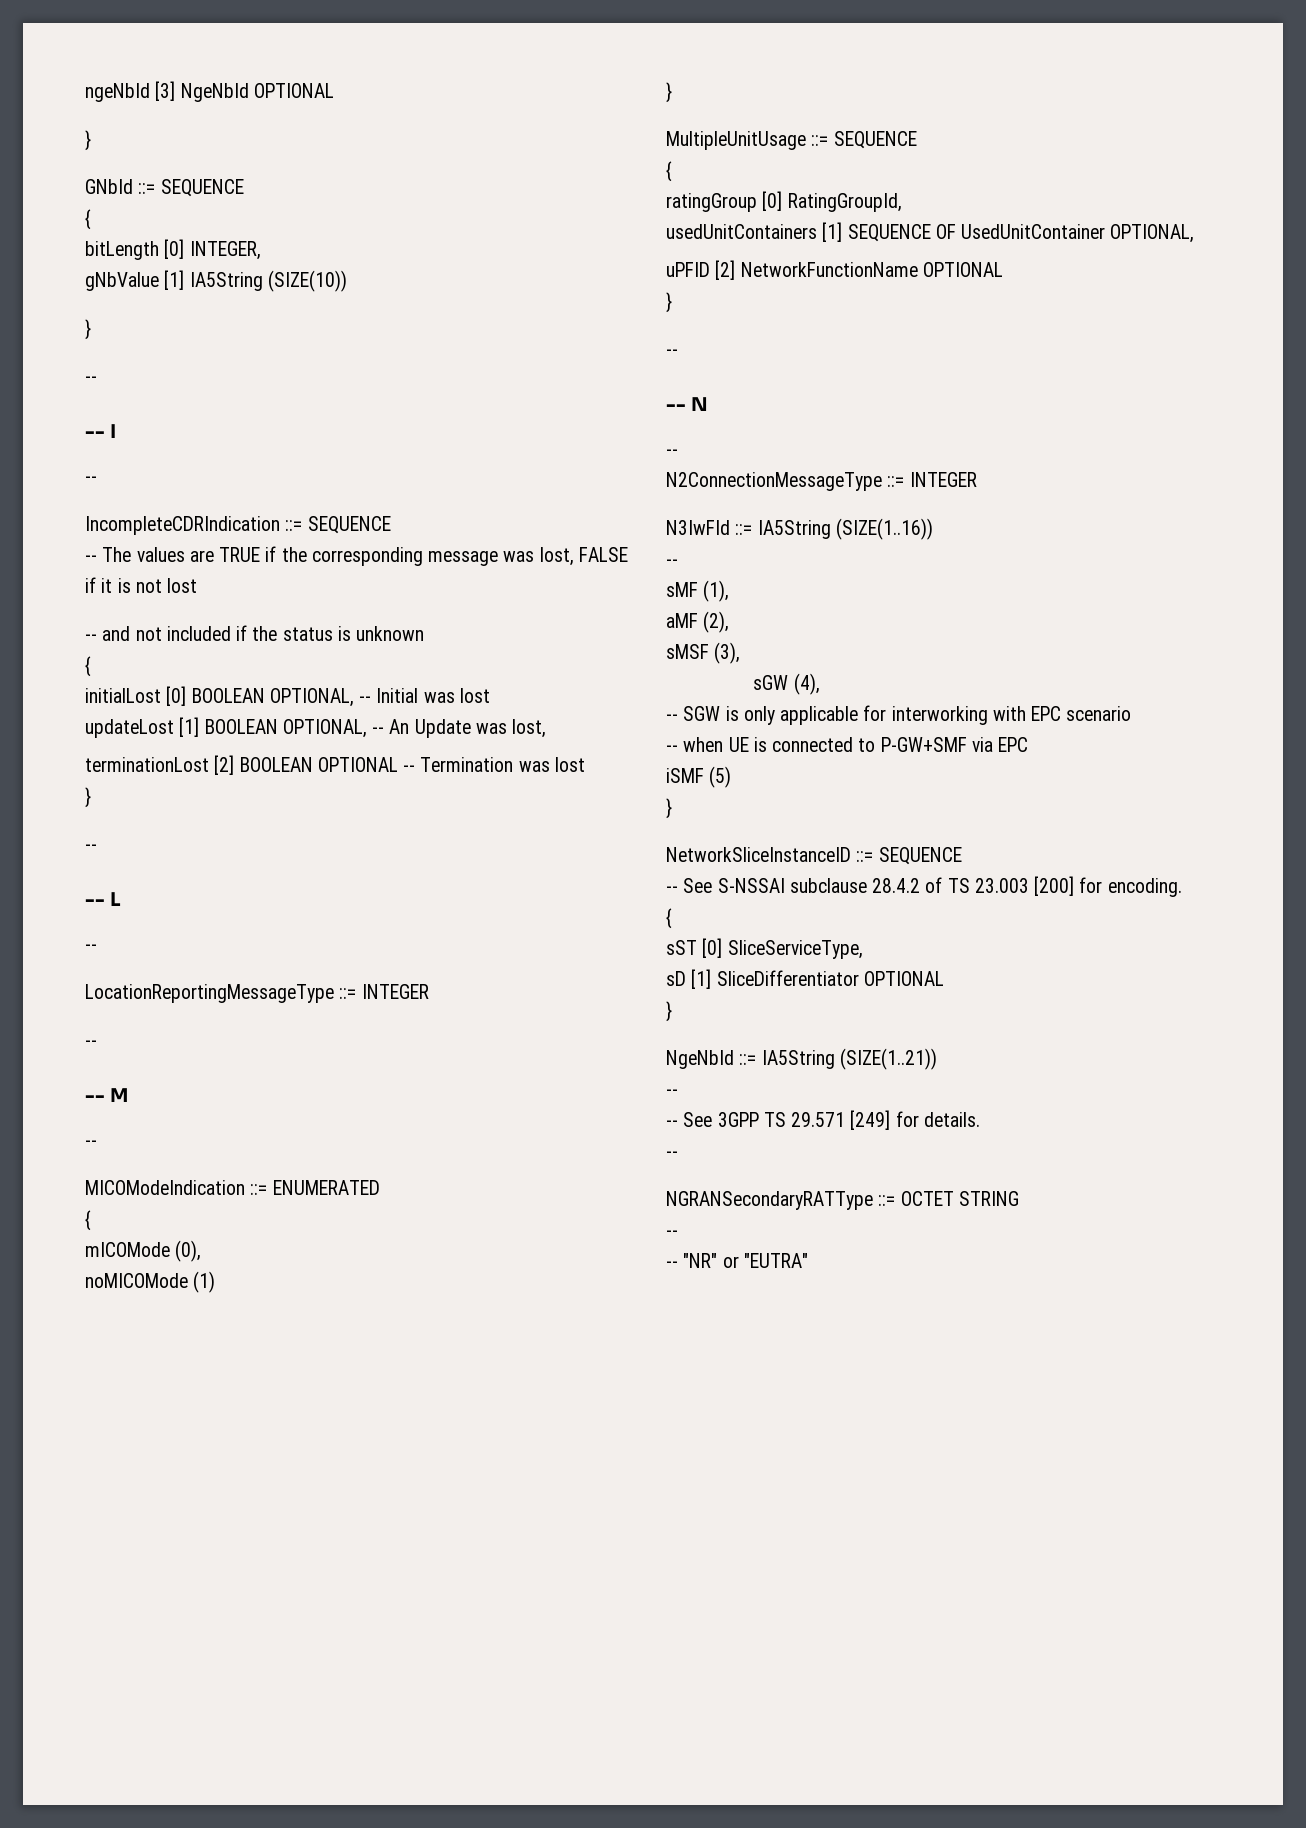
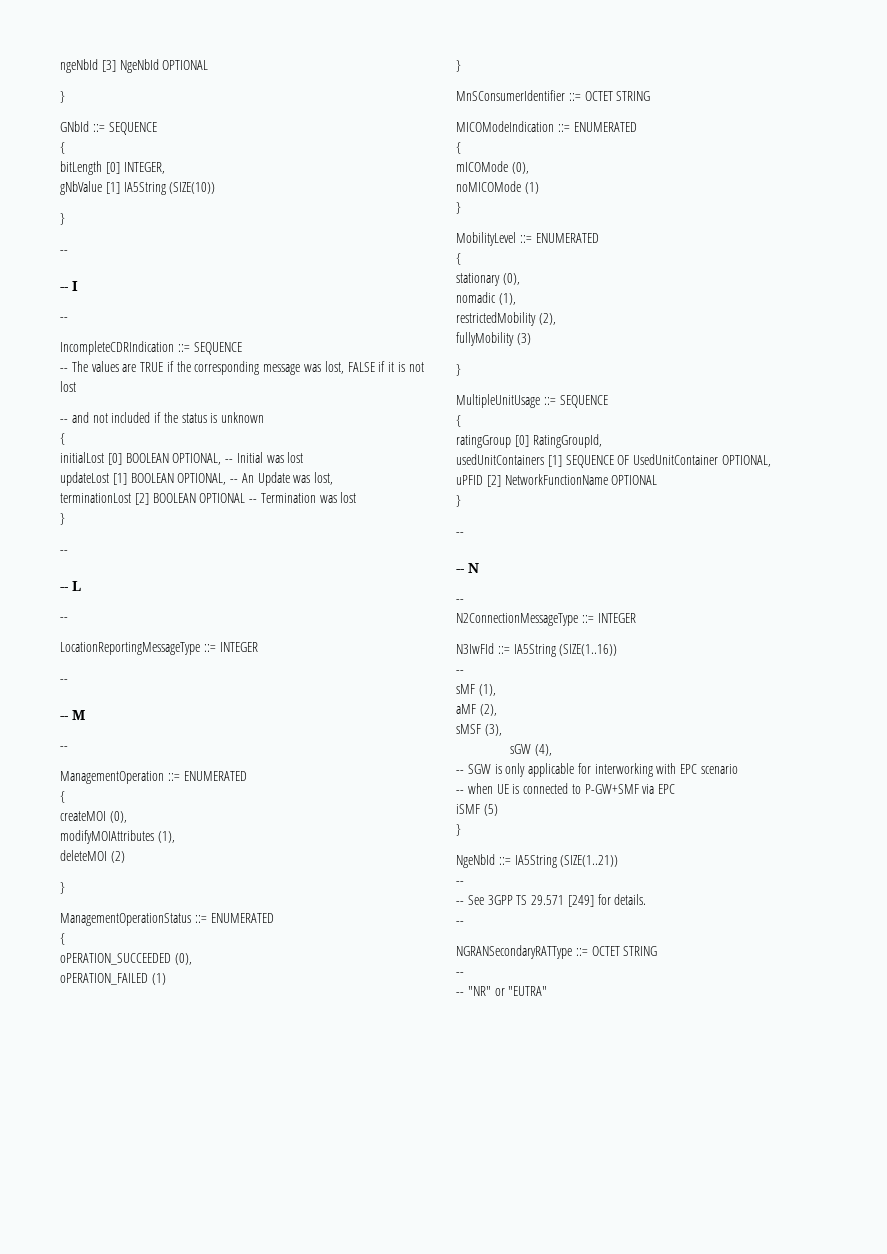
(97, 1143) none -> [60,771,247,784] [60,791,65,803] [60,811,127,823] [60,830,175,844] [60,850,125,863] [60,882,65,894] [60,913,274,926] [60,933,65,945] [60,953,192,965] [60,973,166,985] [456,60,461,72] [456,90,651,101] // ManagementOperation ::= ENUMERATED // { // createMOI (0), // modifyMOIAttributes (1), // deleteMOI (2) // } // ManagementOperationStatus ::= ENUMERATED // { // oPERATION_SUCCEEDED (0), // oPERATION_FAILED (1) // } // MnSConsumerIdentifier ::= OCTET STRING
(672, 92) none -> [456,232,599,246] [456,253,461,265] [456,273,520,286] [456,292,516,305] [456,312,556,326] [456,332,531,346] [456,364,461,376] // MobilityLevel ::= ENUMERATED // { // stationary (0), // nomadic (1), // restrictedMobility (2), // fullyMobility (3) // }
[666,847,962,865] [666,876,1182,897] [666,908,672,929] [666,938,863,959] [666,969,944,989] [666,1001,672,1022] // NetworkSliceInstanceID ::= SEQUENCE // -- See S-NSSAI subclause 28.4.2 of TS 23.003 [200] for encoding. // { // sST [0] SliceServiceType, // sD [1] SliceDifferentiator OPTIONAL // } -> (461, 830) none

